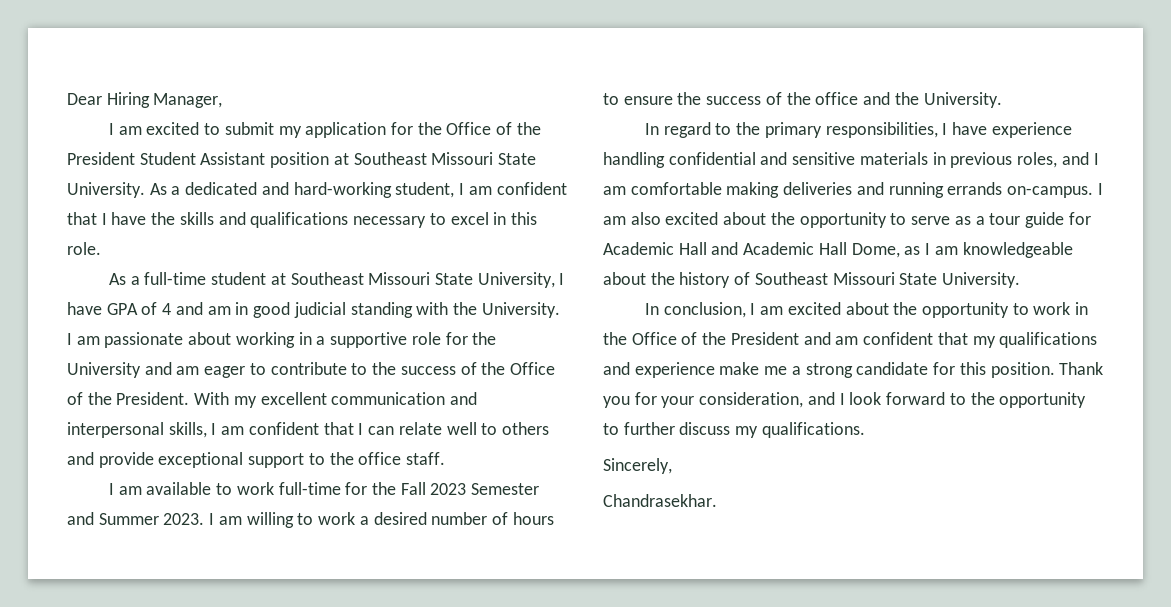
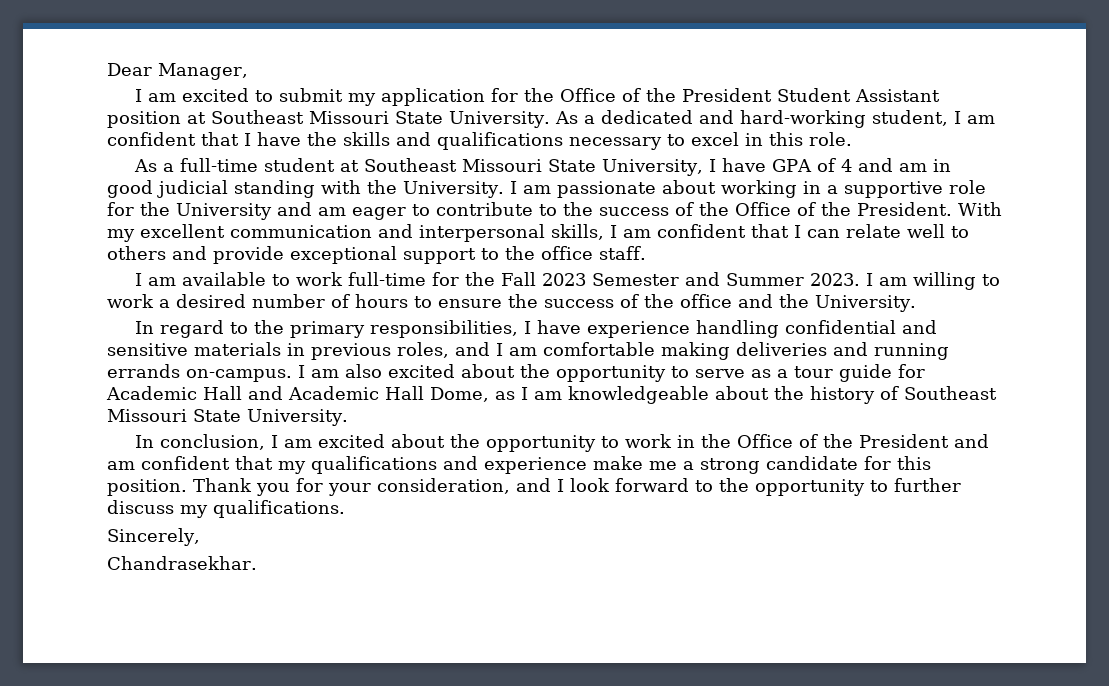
[106,92,150,108] Hiring -> (152, 69) none

